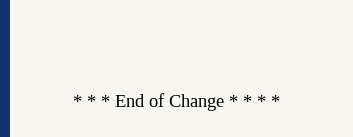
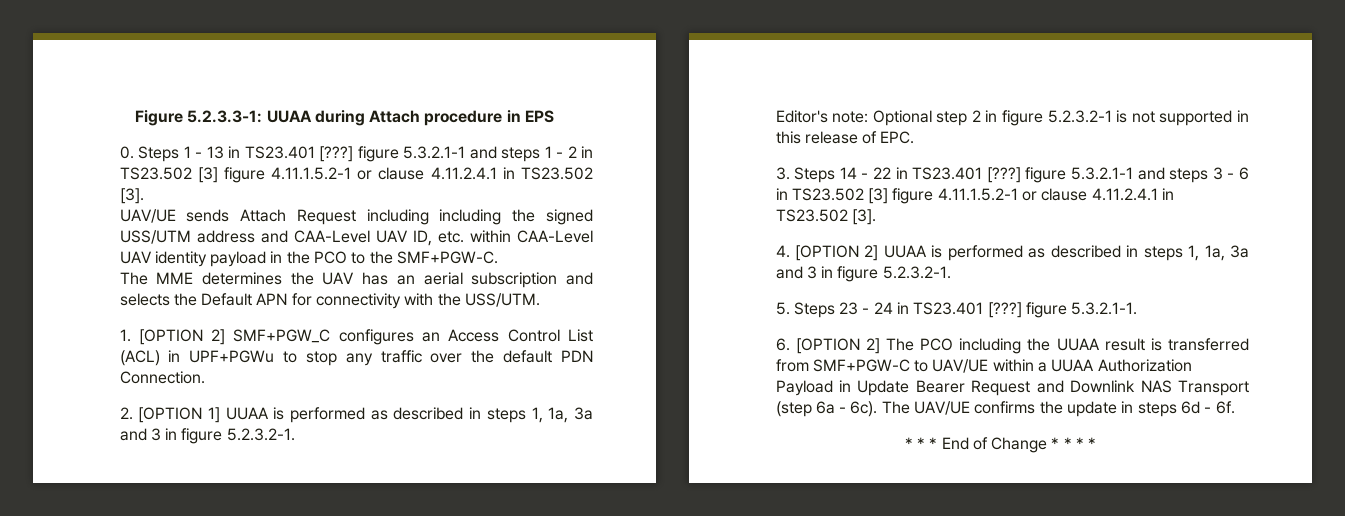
(73, 101) none -> [134,110,555,126] [119,146,593,162] [119,167,593,183] [119,188,144,204] [119,209,593,225] [119,230,593,246] [119,251,499,267] [119,272,593,288] [119,293,541,309] [119,329,593,345] [119,350,593,366] [119,371,205,384] [119,407,594,423] [119,428,295,444] [775,110,1249,126] [775,131,915,144] [775,167,1249,183] [775,188,1175,204] [775,209,876,225] [775,245,1249,261] [775,266,951,282] [775,302,1138,318] [775,338,1249,354] [775,359,1192,373] [775,380,1249,396] [775,401,1235,417] Figure 5.2.3.3-1: UUAA during Attach procedure in EPS // 0. Steps 1 - 13 in TS23.401 [???] figure 5.3.2.1-1 and steps 1 - 2 in TS23.502 [3] figure 4.11.1.5.2-1 or clause 4.11.2.4.1 in TS23.502 [3]. // UAV/UE sends Attach Request including including the signed USS/UTM address and CAA-Level UAV ID, etc. within CAA-Level UAV identity payload in the PCO to the SMF+PGW-C. // The MME determines the UAV has an aerial subscription and selects the Default APN for connectivity with the USS/UTM. // 1. [OPTION 2] SMF+PGW_C configures an Access Control List (ACL) in UPF+PGWu to stop any traffic over the default PDN Connection. // 2. [OPTION 1] UUAA is performed as described in steps 1, 1a, 3a and 3 in figure 5.2.3.2-1. // Editor's note: Optional step 2 in figure 5.2.3.2-1 is not supported in this release of EPC. // 3. Steps 14 - 22 in TS23.401 [???] figure 5.3.2.1-1 and steps 3 - 6 in TS23.502 [3] figure 4.11.1.5.2-1 or clause 4.11.2.4.1 in TS23.502 [3]. // 4. [OPTION 2] UUAA is performed as described in steps 1, 1a, 3a and 3 in figure 5.2.3.2-1. // 5. Steps 23 - 24 in TS23.401 [???] figure 5.3.2.1-1. // 6. [OPTION 2] The PCO including the UUAA result is transferred from SMF+PGW-C to UAV/UE within a UUAA Authorization Payload in Update Bearer Request and Downlink NAS Transport (step 6a - 6c). The UAV/UE confirms the update in steps 6d - 6f. //

